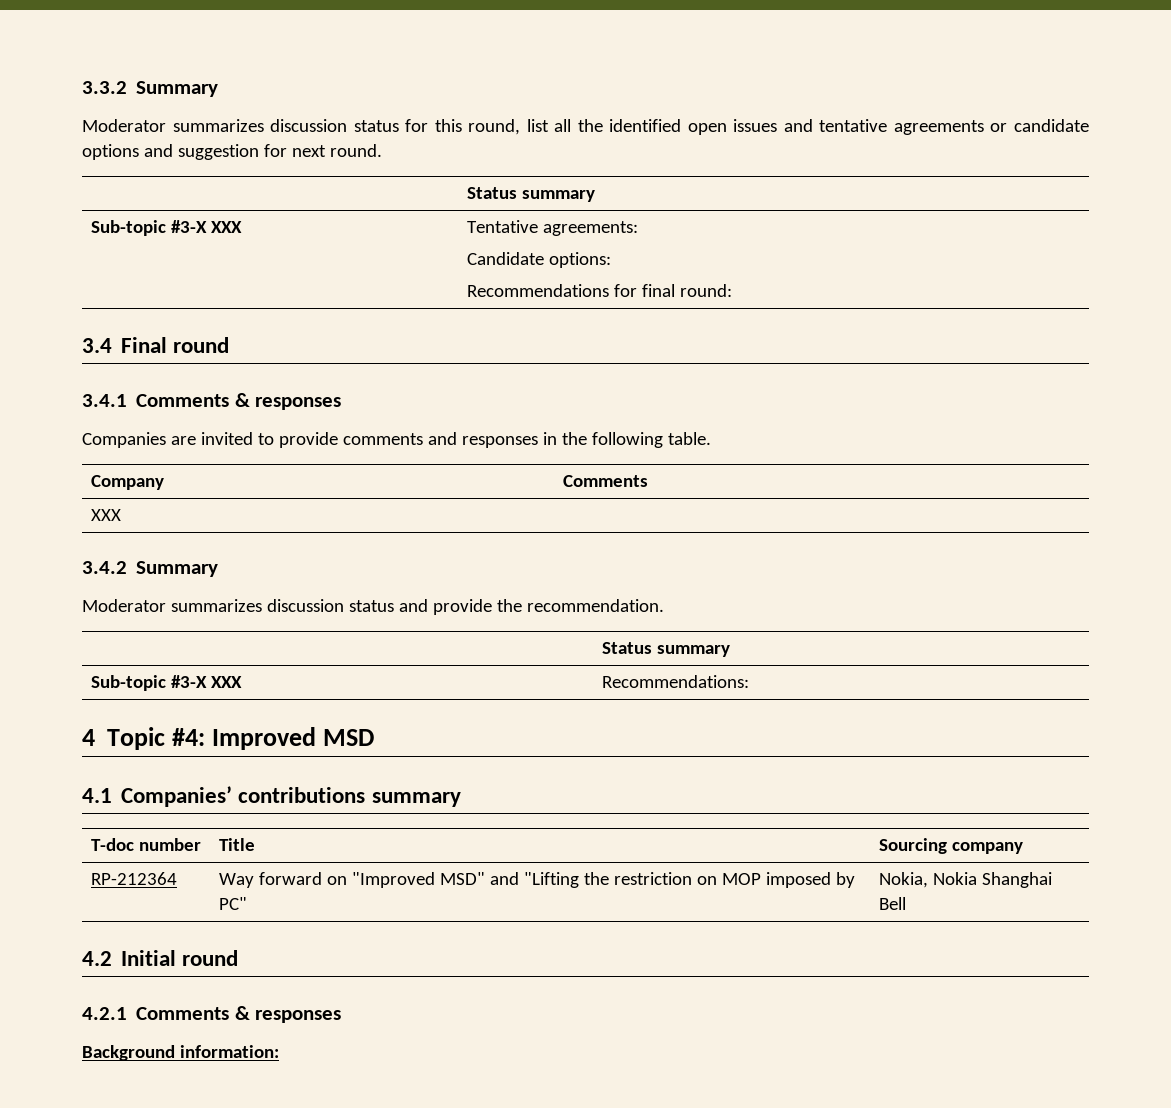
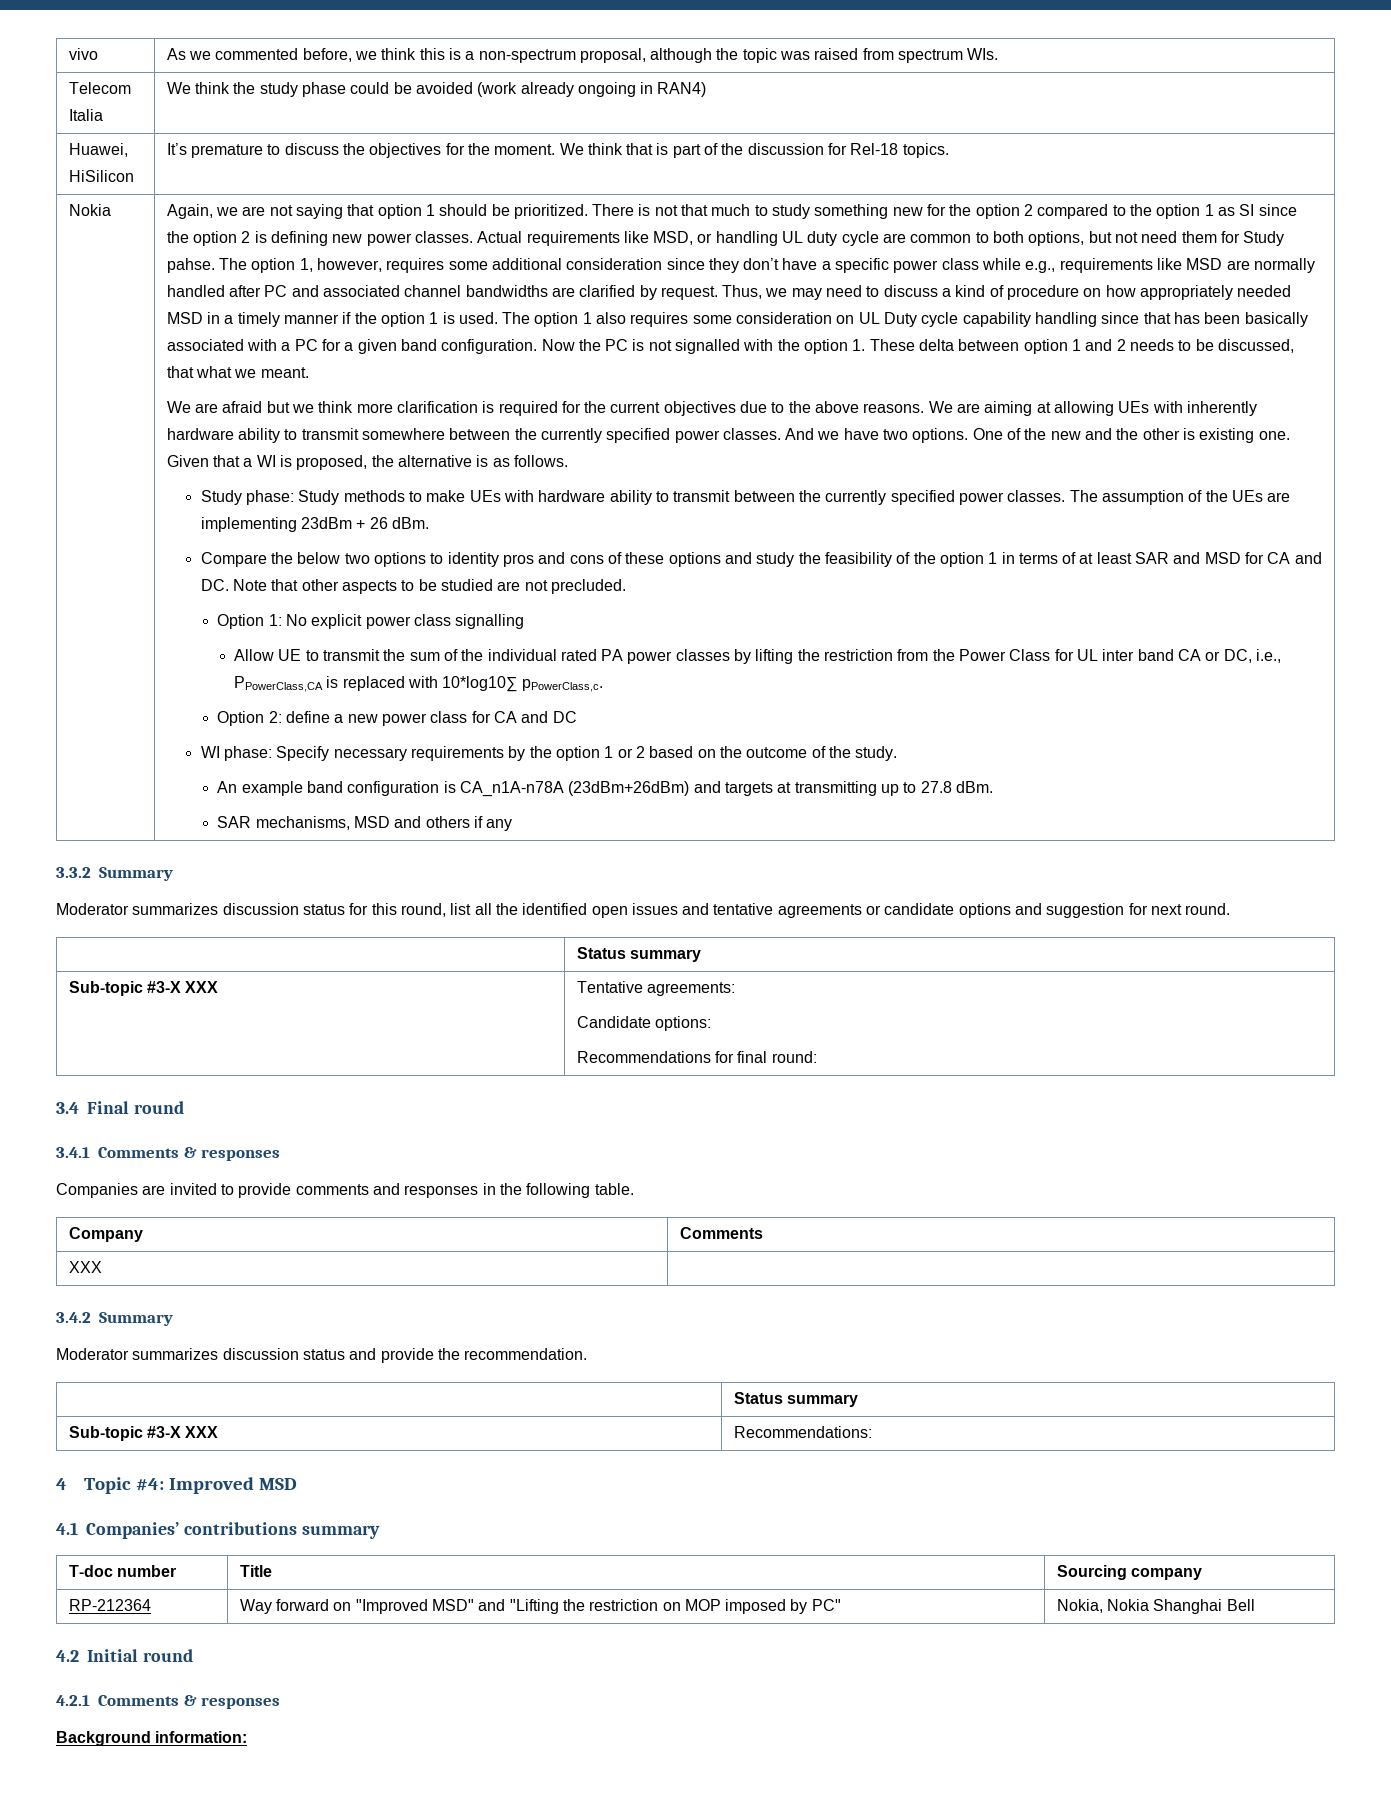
(82, 87) none -> [68,48,98,60] [166,48,999,63] [68,82,131,94] [68,109,103,121] [166,82,707,97] [68,143,128,157] [68,170,134,182] [166,143,949,158] [68,204,111,216] [166,204,1297,219] [166,231,1285,246] [166,258,1315,273] [166,285,1292,300] [166,312,1308,327] [166,339,1294,354] [166,366,309,378] [166,401,1257,416] [166,428,1290,443] [166,455,568,470] [200,490,1291,505] [200,517,430,532] [200,552,1322,567] [200,579,626,594] [217,614,525,629] [233,649,1281,664] [233,676,603,692] [217,711,577,726] [200,746,898,761] [217,781,993,797] [217,816,513,831] vivo | As we commented before, we think this is a non-spectrum proposal, although the topic was raised from spectrum WIs. // Telecom Italia | We think the study phase could be avoided (work already ongoing in RAN4) // Huawei, HiSilicon | It’s premature to discuss the objectives for the moment. We think that is part of the discussion for Rel-18 topics. // Nokia | Again, we are not saying that option 1 should be prioritized. There is not that much to study something new for the option 2 compared to the option 1 as SI since the option 2 is defining new power classes. Actual requirements like MSD, or handling UL duty cycle are common to both options, but not need them for Study pahse. The option 1, however, requires some additional consideration since they don’t have a specific power class while e.g., requirements like MSD are normally handled after PC and associated channel bandwidths are clarified by request. Thus, we may need to discuss a kind of procedure on how appropriately needed MSD in a timely manner if the option 1 is used. The option 1 also requires some consideration on UL Duty cycle capability handling since that has been basically associated with a PC for a given band configuration. Now the PC is not signalled with the option 1. These delta between option 1 and 2 needs to be discussed, that what we meant. // We are afraid but we think more clarification is required for the current objectives due to the above reasons. We are aiming at allowing UEs with inherently hardware ability to transmit somewhere between the currently specified power classes. And we have two options. One of the new and the other is existing one. Given that a WI is proposed, the alternative is as follows. // Study phase: Study methods to make UEs with hardware ability to transmit between the currently specified power classes. The assumption of the UEs are implementing 23dBm + 26 dBm. // Compare the below two options to identity pros and cons of these options and study the feasibility of the option 1 in terms of at least SAR and MSD for CA and DC. Note that other aspects to be studied are not precluded. // Option 1: No explicit power class signalling // Allow UE to transmit the sum of the individual rated PA power classes by lifting the restriction from the Power Class for UL inter band CA or DC, i.e., PPowerClass,CA is replaced with 10*log10∑ pPowerClass,c. // Option 2: define a new power class for CA and DC // WI phase: Specify necessary requirements by the option 1 or 2 based on the outcome of the study. // An example band configuration is CA_n1A-n78A (23dBm+26dBm) and targets at transmitting up to 27.8 dBm. // SAR mechanisms, MSD and others if any //

